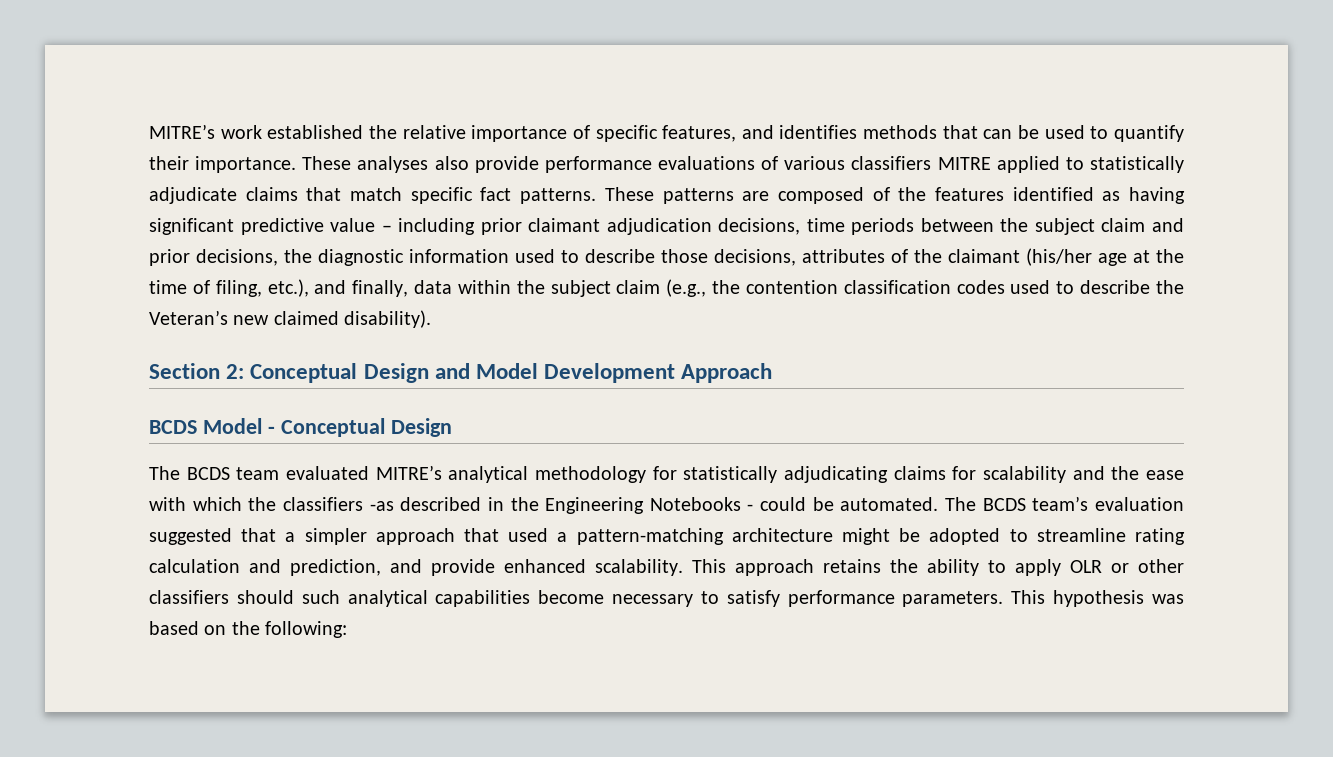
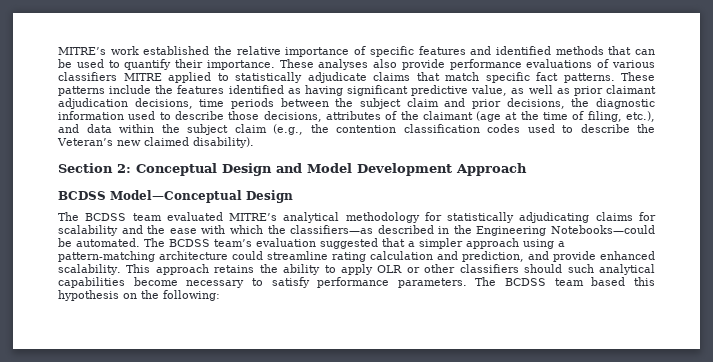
[662,125,858,142] features, and identifies -> [418,46,551,55] features and identified
[742,187,890,204] are composed of -> [109,85,152,94] include
[330,218,476,235] value – including -> [471,85,570,96] value, as well as
[1026,248,1127,266] (his/her age -> [476,111,502,122] (age
[352,280,409,297] finally, -> (79, 128) none
[149,418,385,437] BCDS Model - Conceptual -> [58,190,242,203] BCDSS Model—Conceptual
[186,467,230,480] BCDS -> [85,213,127,221] BCDSS
[282,497,394,511] classifiers -as -> [290,225,374,234] classifiers—as
[649,497,807,511] Notebooks - could -> [551,225,655,234] Notebooks—could
[982,498,1026,511] BCDS -> [169,239,210,247] BCDSS
[463,528,549,542] that used -> [523,239,554,249] using
[842,528,1028,545] might be adopted to -> [232,251,263,260] could
[1011,590,1184,607] [149,621,199,635] This hypothesis was based -> [475,277,655,286] [58,290,119,301] The BCDSS team based this hypothesis

